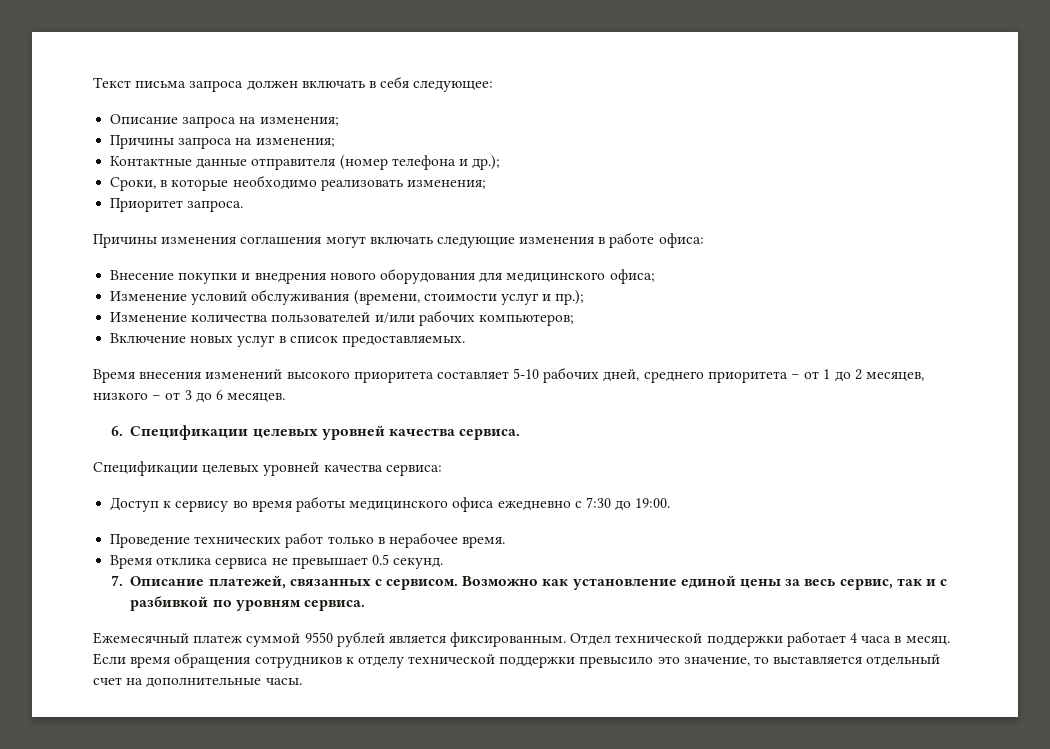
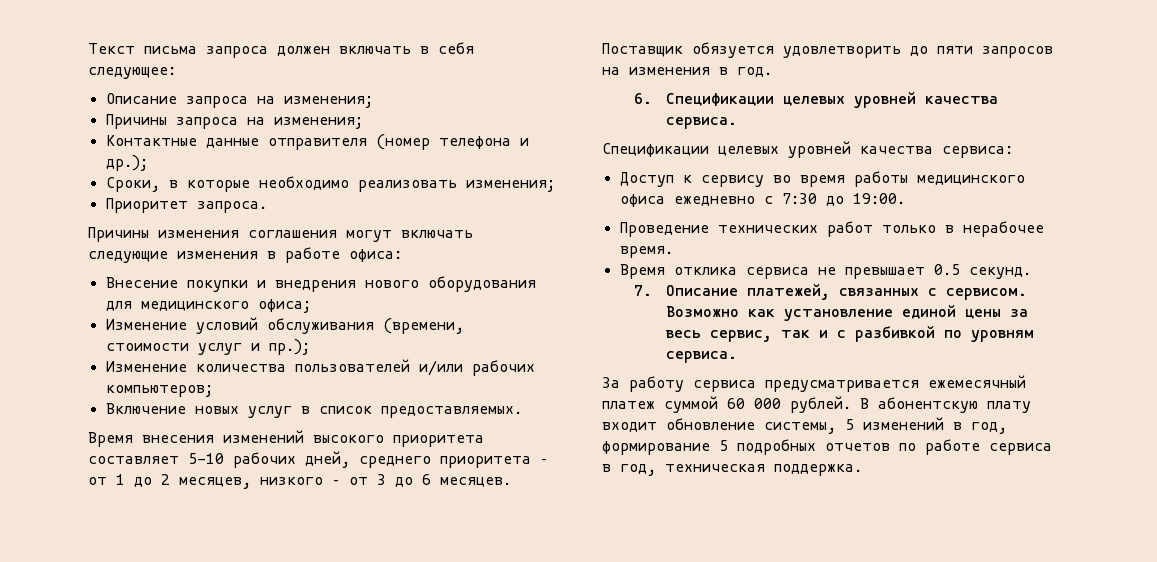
(286, 398) none -> [602,42,1053,58] [602,67,772,77] Поставщик обязуется удовлетворить до пяти запросов на изменения в год.
[93,631,950,647] [93,652,941,668] [93,677,302,688] Ежемесячный платеж суммой 9550 рублей является фиксированным. Отдел технической поддержки работает 4 часа в месяц. Если время обращения сотрудников к отделу технической поддержки превысило это значение, то выставляется отдельный счет на дополнительные часы. -> [602,375,1026,392] [602,396,1031,413] [602,417,1007,434] [602,439,1052,455] [602,464,862,476] За работу сервиса предусматривается ежемесячный платеж суммой 60 000 рублей. В абонентскую плату входит обновление системы, 5 изменений в год, формирование 5 подробных отчетов по работе сервиса в год, техническая поддержка.

